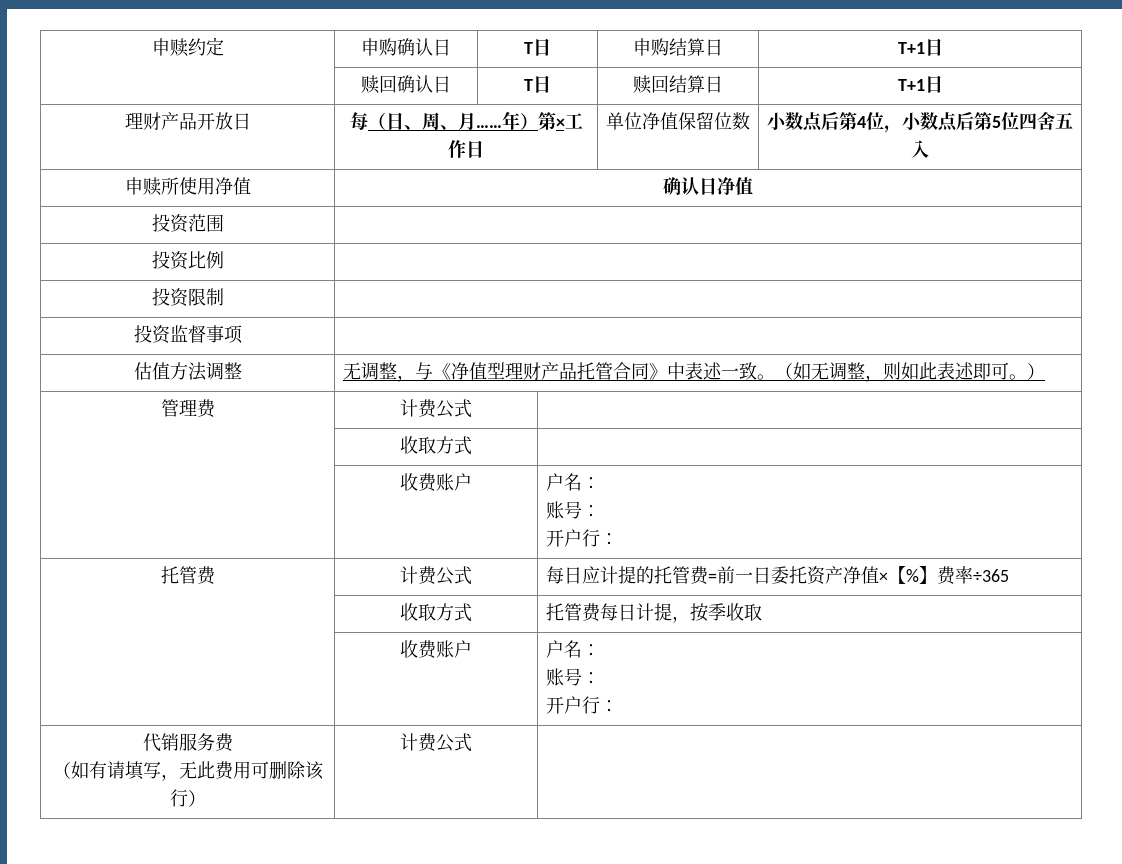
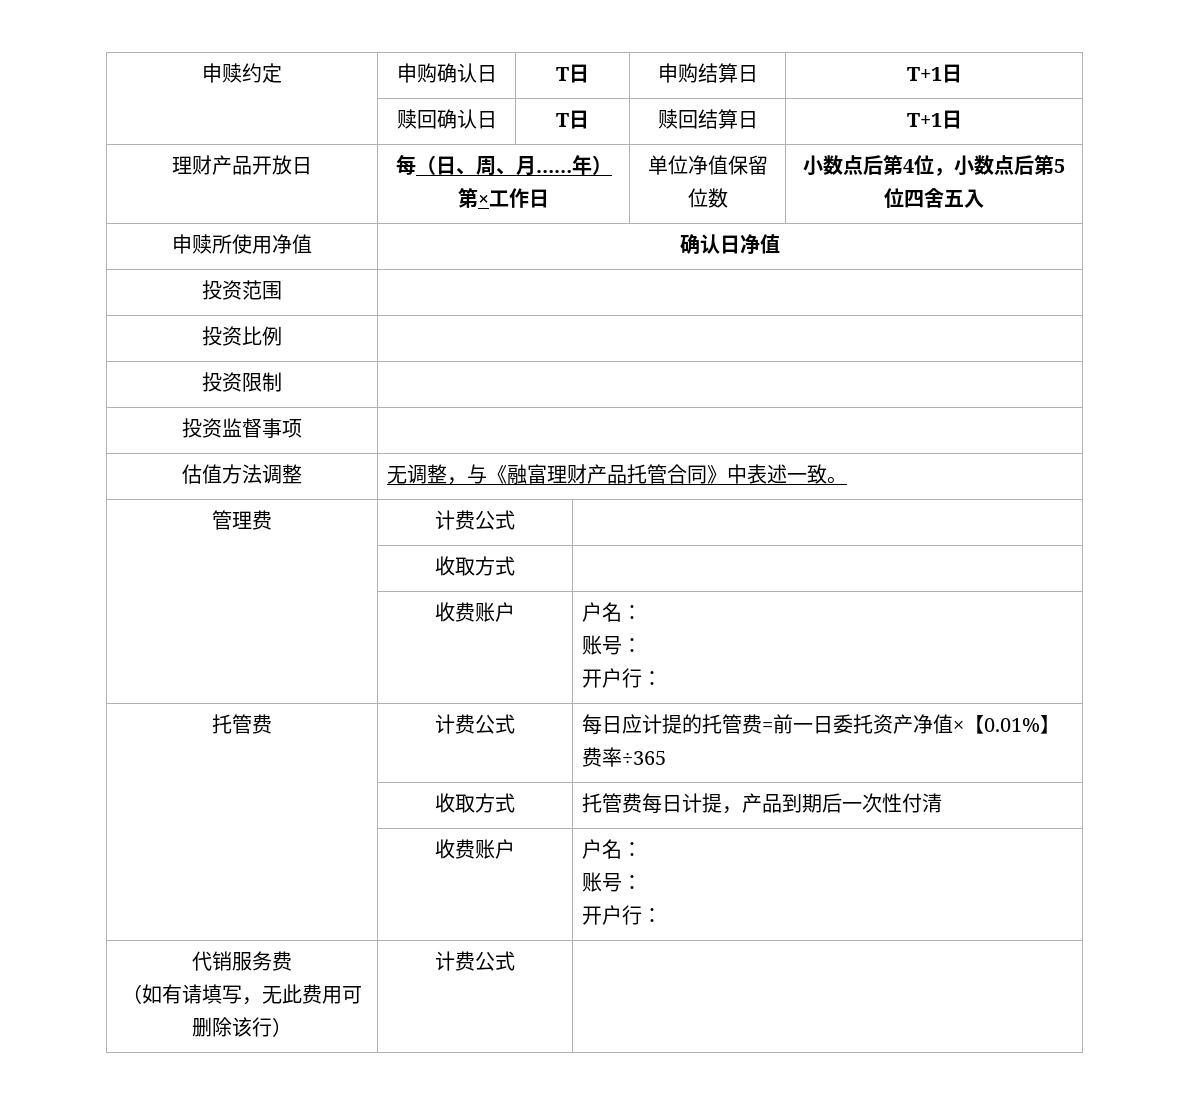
[450,362,505,380] 净值型 -> [506,464,547,484] 融富
[774,362,1045,382] （如无调整，则如此表述即可。） -> (847, 480) none
[905,569,919,582] % -> [983,718,1040,732] 0.01%
[689,603,762,622] 按季收取 -> [741,793,942,813] 产品到期后一次性付清

